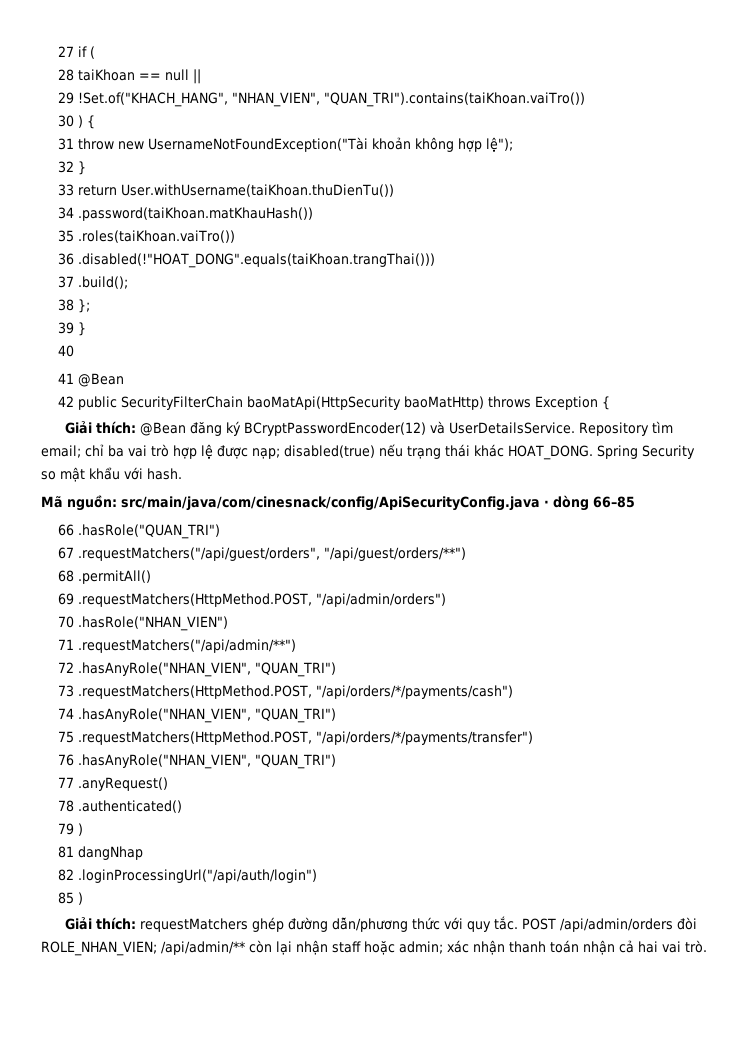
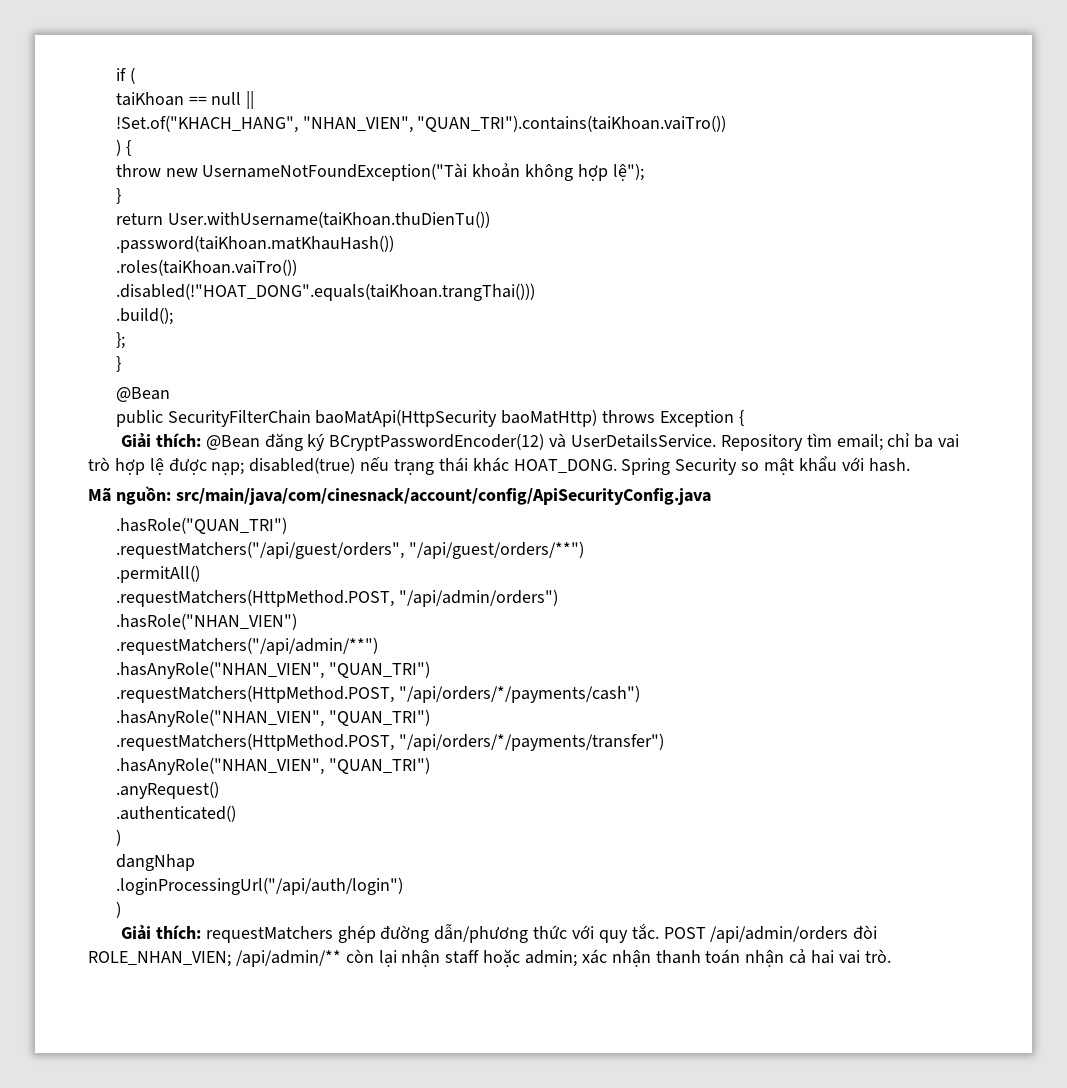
[57,46,74,57] 27 -> (115, 74) none
[57,69,74,81] 28 -> (135, 75) none
[57,92,74,104] 29 -> (255, 100) none
[57,115,74,127] 30 -> (727, 123) none
[57,138,74,150] 31 -> (131, 148) none
[57,161,86,175] [57,184,74,196] 32 } // 33 -> [115,188,121,204] } //
[57,207,74,219] 34 -> (490, 219) none
[57,230,74,242] 35 -> (394, 244) none
[57,253,74,265] 36 -> (297, 267) none
[57,276,74,288] 37 -> (535, 292) none
[57,299,74,311] 38 -> (173, 316) none
[57,322,86,336] [57,345,74,357] [57,373,74,384] 39 } // 40 // 41 -> [115,356,121,372] } //
[57,396,74,407] 42 -> (170, 394) none
[121,495,635,511] [57,524,74,536] src/main/java/com/cinesnack/config/ApiSecurityConfig.java · dòng 66–85 // 66 -> [175,488,711,505] src/main/java/com/cinesnack/account/config/ApiSecurityConfig.java //
[57,547,74,559] 67 -> (287, 525) none
[57,570,74,582] 68 -> (584, 550) none
[57,593,74,605] 69 -> (200, 574) none
[57,616,74,628] 70 -> (558, 598) none
[57,639,74,650] 71 -> (297, 621) none
[57,662,336,677] [57,685,74,697] 72 .hasAnyRole("NHAN_VIEN", "QUAN_TRI") // 73 -> [115,661,430,679] .hasAnyRole("NHAN_VIEN", "QUAN_TRI") //
[57,708,336,723] [57,731,74,743] 74 .hasAnyRole("NHAN_VIEN", "QUAN_TRI") // 75 -> [115,709,430,727] .hasAnyRole("NHAN_VIEN", "QUAN_TRI") //
[57,754,336,769] [57,777,74,788] 76 .hasAnyRole("NHAN_VIEN", "QUAN_TRI") // 77 -> [115,757,430,775] .hasAnyRole("NHAN_VIEN", "QUAN_TRI") //
[57,800,74,812] 78 -> (219, 790) none
[57,823,83,836] [57,846,74,858] 79 ) // 81 -> [115,829,121,846] ) //
[57,869,74,881] 82 -> (195, 862) none
[57,892,74,904] 85 -> (403, 886) none

